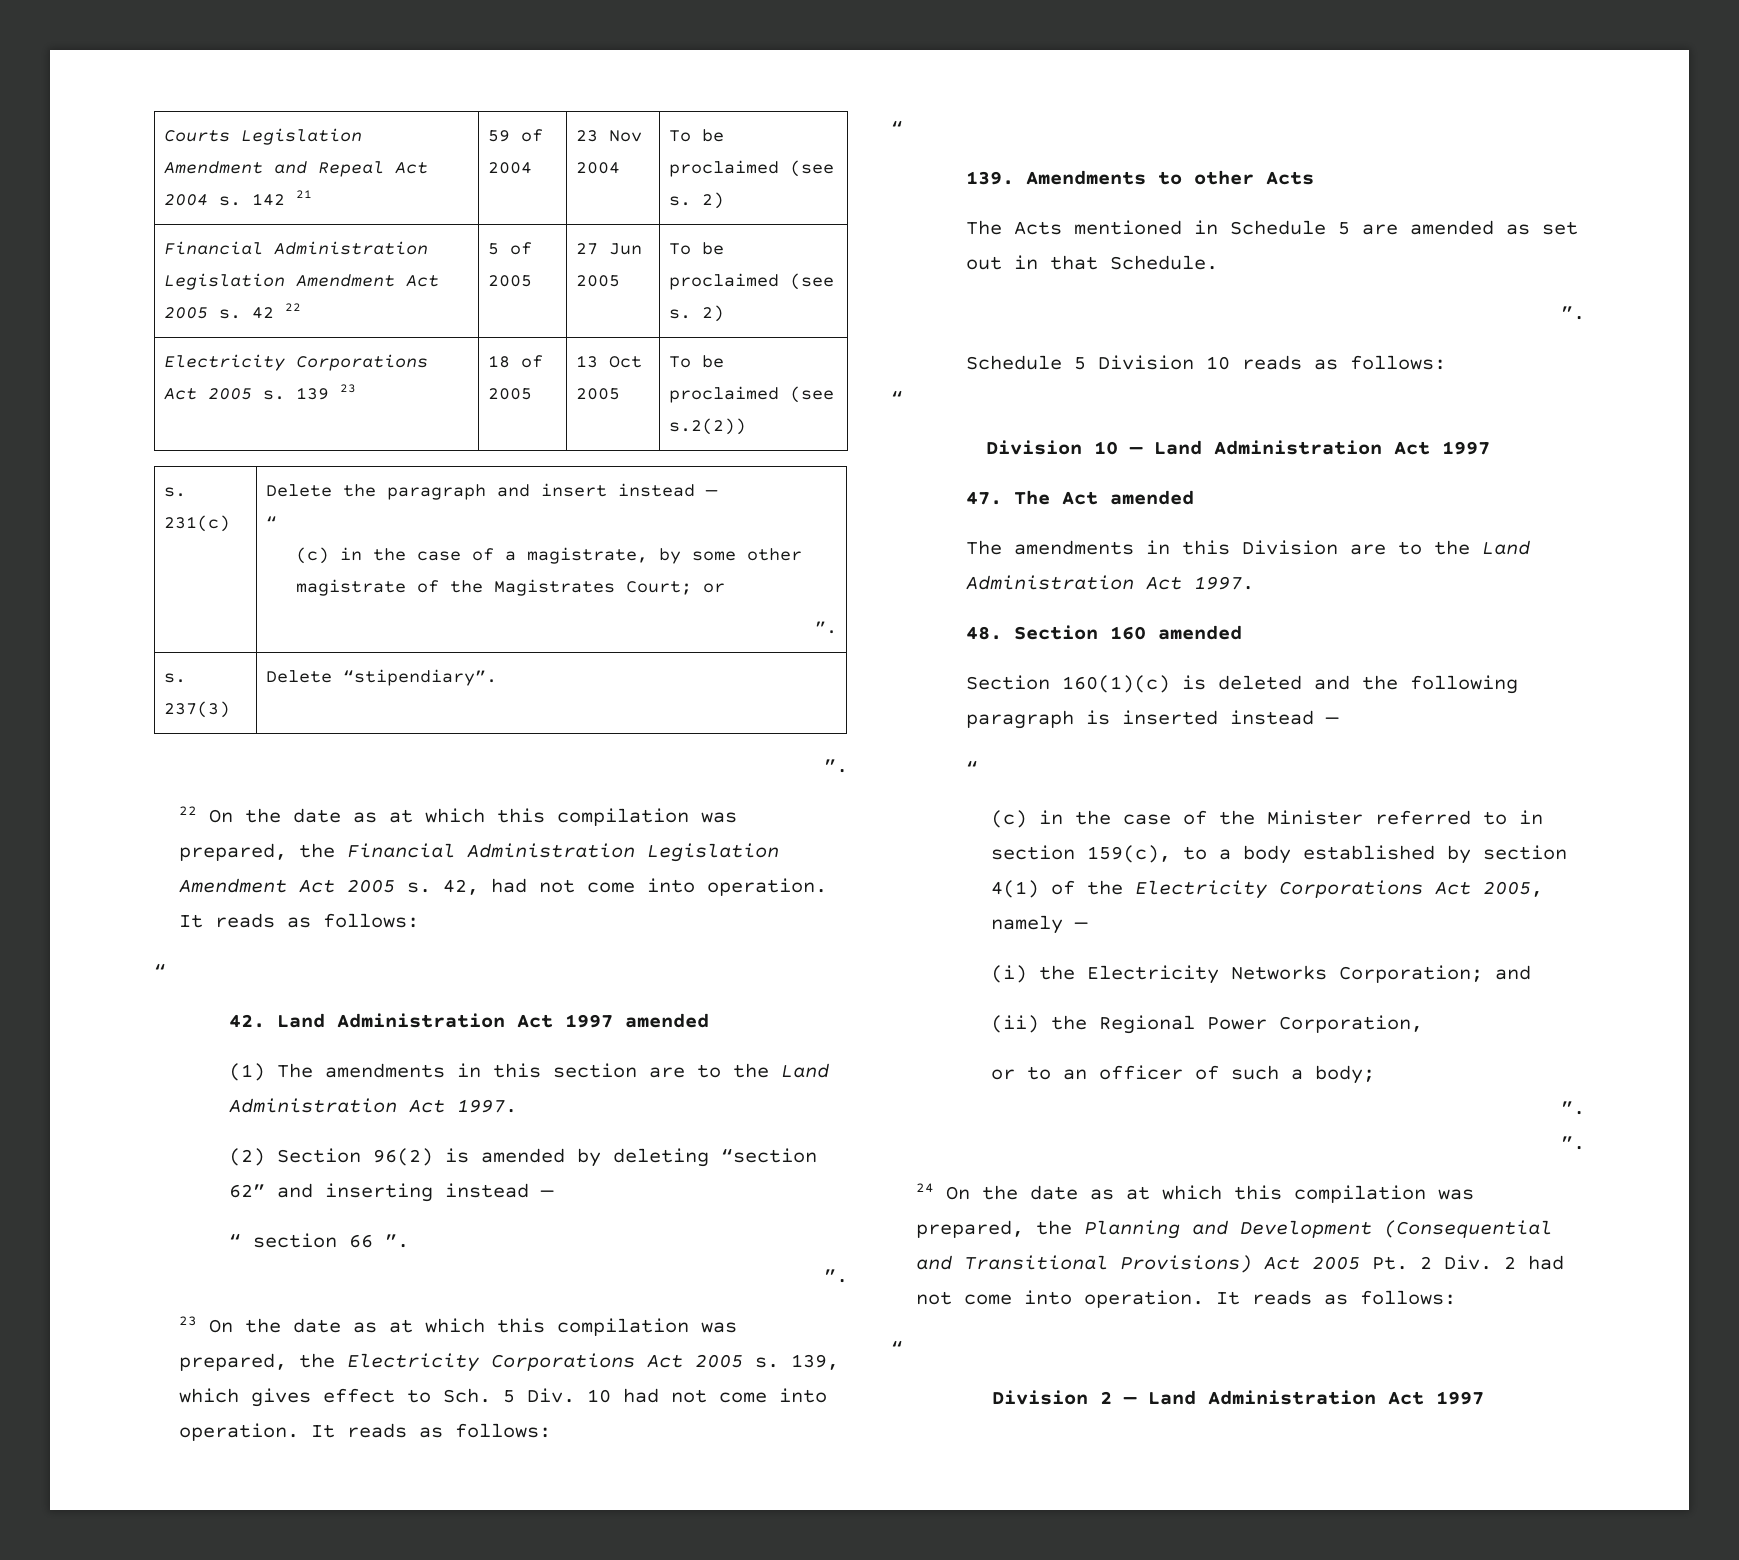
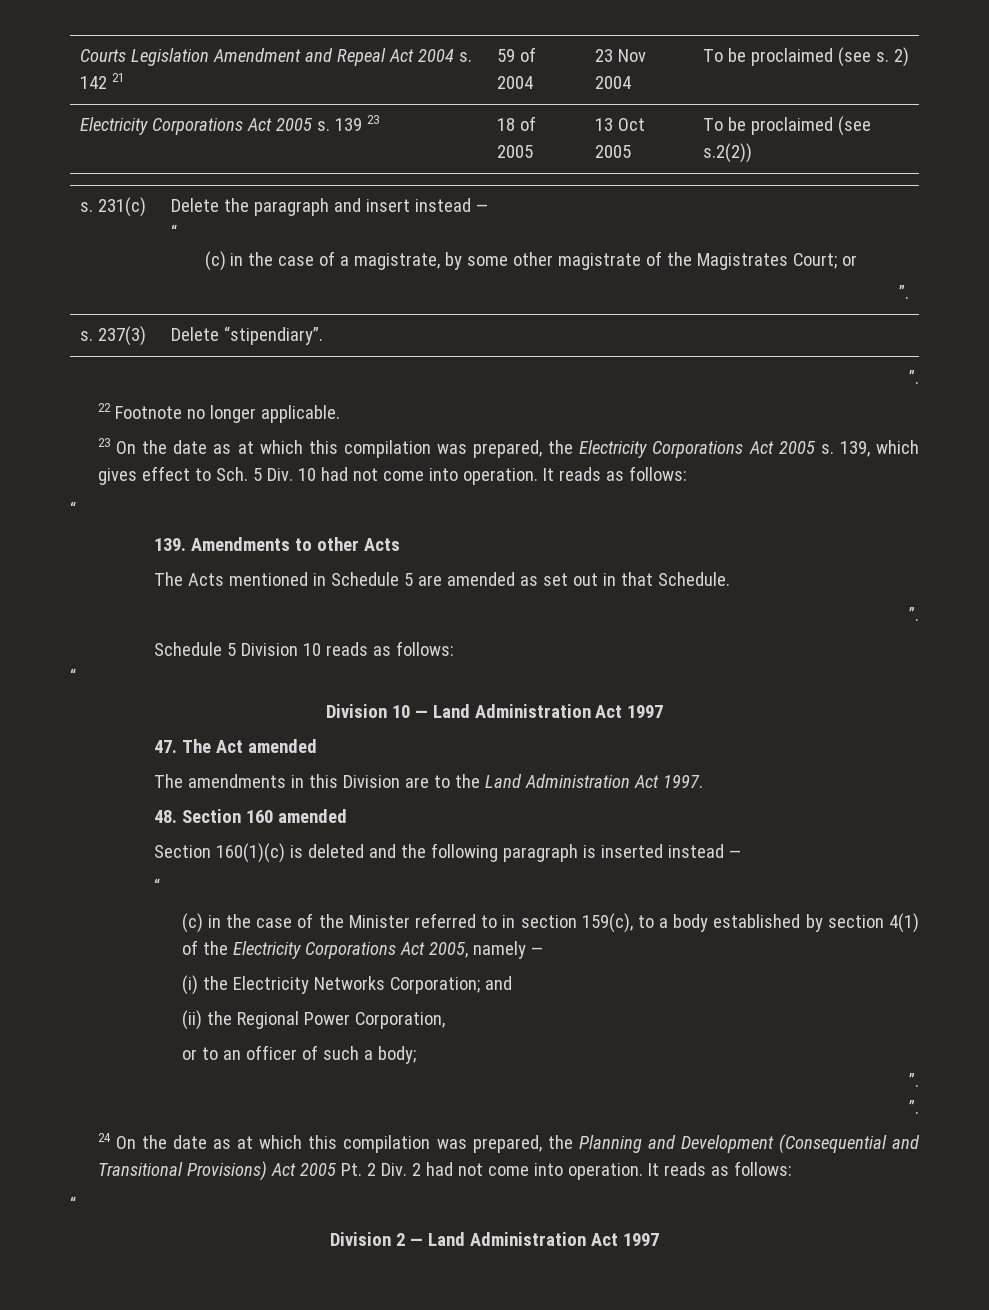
[163,241,428,255] [163,273,439,290] [163,303,301,319] [487,242,532,255] [487,275,532,287] [575,243,642,255] [575,275,620,287] [668,242,724,255] [668,273,834,290] [668,305,724,322] // Financial Administration Legislation Amendment Act 2005 s. 42 22 | 5 of 2005 | 27 Jun 2005 | To be proclaimed (see s. 2) -> (909, 57) none
[208,808,737,826] [178,843,779,862] [178,878,827,896] [178,913,419,928] [154,963,166,977] [228,1013,709,1028] [228,1063,829,1081] [228,1098,517,1113] [228,1148,817,1167] [228,1183,554,1202] [228,1233,409,1248] [824,1269,848,1283] On the date as at which this compilation was prepared, the Financial Administration Legislation Amendment Act 2005 s. 42, had not come into operation. It reads as follows: // “ // 42. Land Administration Act 1997 amended // (1) The amendments in this section are to the Land Administration Act 1997. // (2) Section 96(2) is amended by deleting “section 62” and inserting instead — // “ section 66 ”. // ”. -> [114,405,340,423] Footnote no longer applicable.

